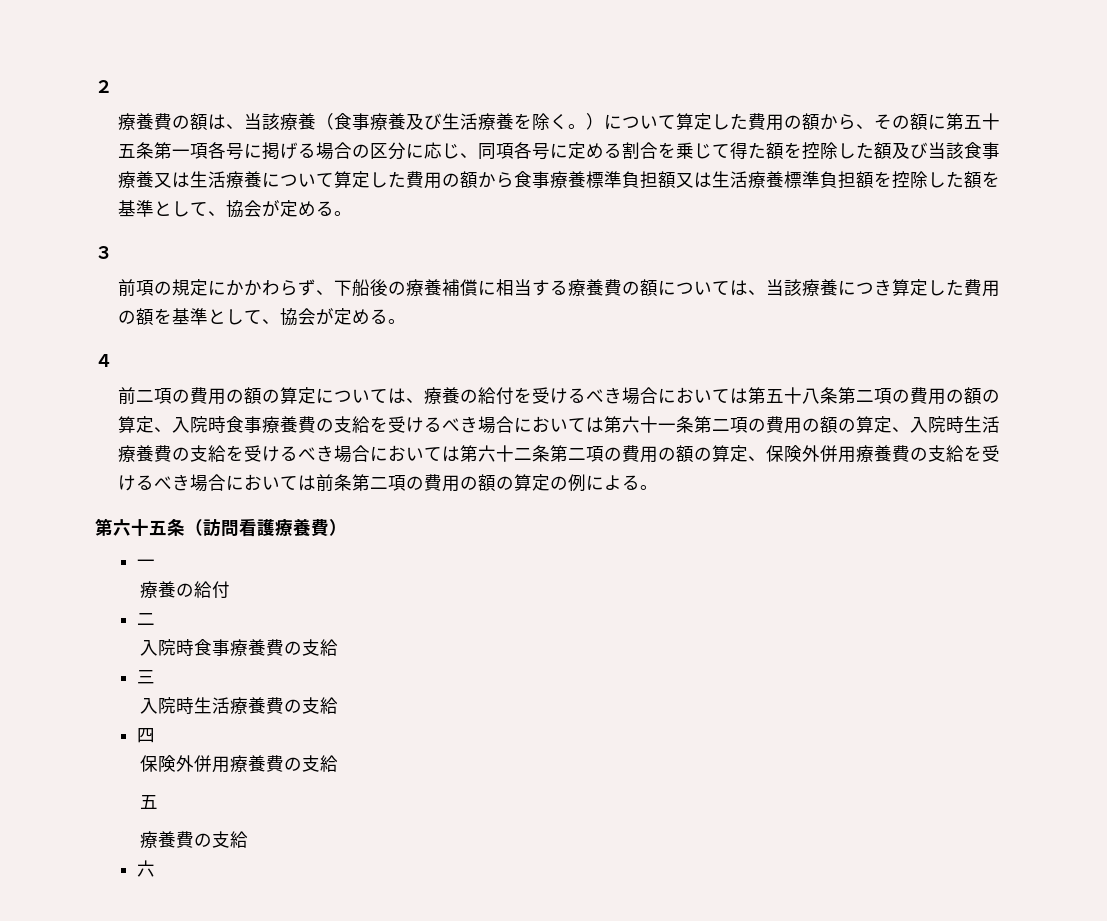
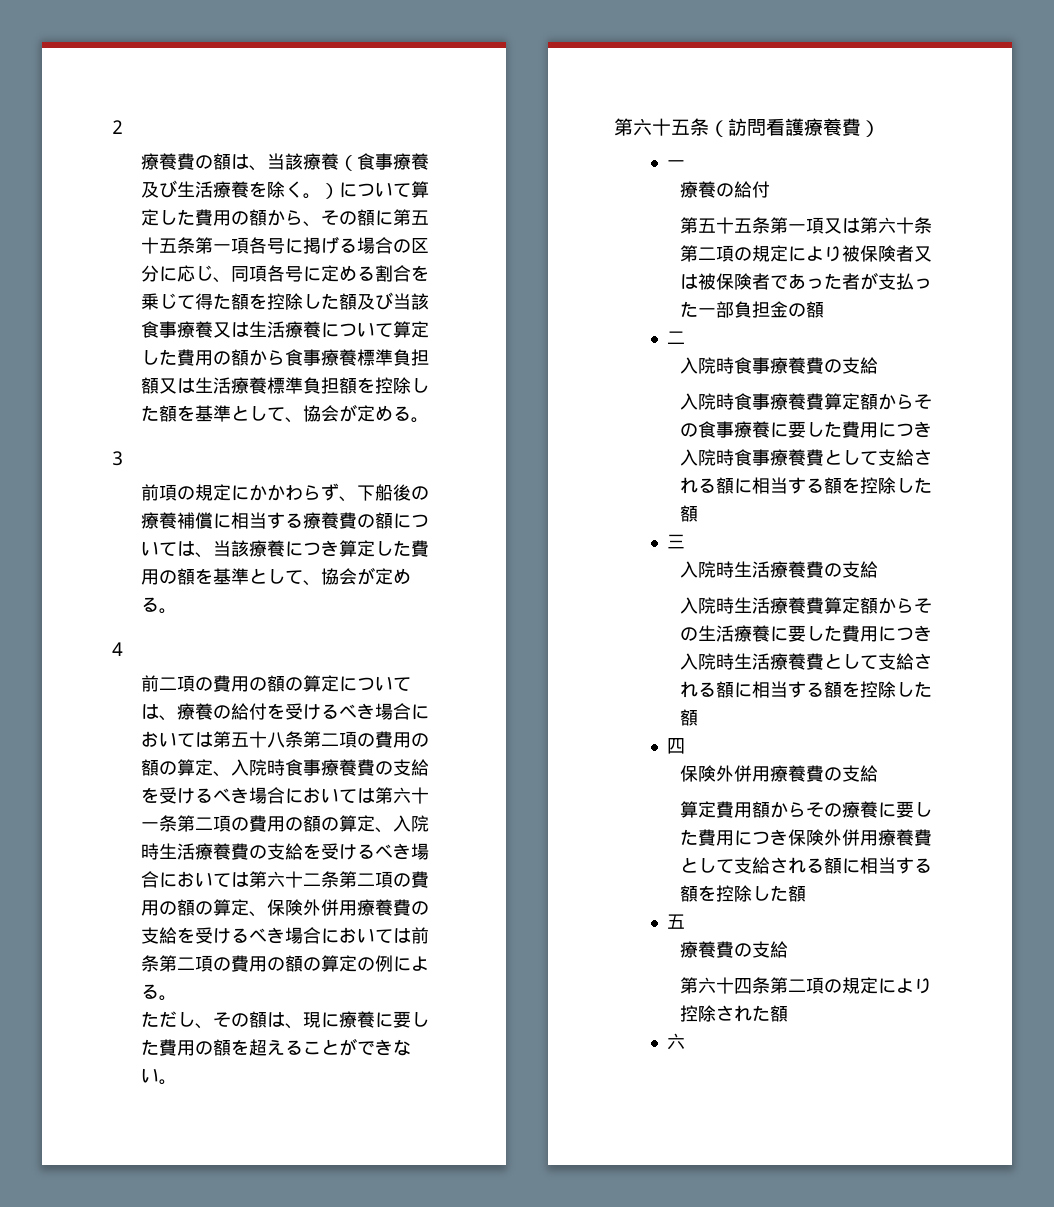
(658, 487) none -> [141,1011,430,1029] [141,1038,412,1056] [141,1068,178,1085] // ただし、その額は、現に療養に要した費用の額を超えることができない。
(231, 590) none -> [680,217,933,234] [680,245,933,262] [680,272,933,290] [680,301,825,318] // 第五十五条第一項又は第六十条第二項の規定により被保険者又は被保険者であった者が支払った一部負担金の額
(339, 647) none -> [680,393,933,410] [680,421,933,438] [680,449,933,466] [680,477,933,494] [680,505,699,522] // 入院時食事療養費算定額からその食事療養に要した費用につき入院時食事療養費として支給される額に相当する額を控除した額
(339, 705) none -> [680,597,933,614] [680,625,933,642] [680,653,933,670] [680,681,933,698] [680,709,699,726] // 入院時生活療養費算定額からその生活療養に要した費用につき入院時生活療養費として支給される額に相当する額を控除した額
[140,795,159,809] [140,831,249,848] 五 // 療養費の支給 -> [680,801,933,818] [680,829,933,846] [680,857,933,874] [680,885,807,902] [666,914,685,929] [680,941,789,958] [680,977,933,994] [680,1005,789,1022] 算定費用額からその療養に要した費用につき保険外併用療養費として支給される額に相当する額を控除した額 // 五 // 療養費の支給 // 第六十四条第二項の規定により控除された額

